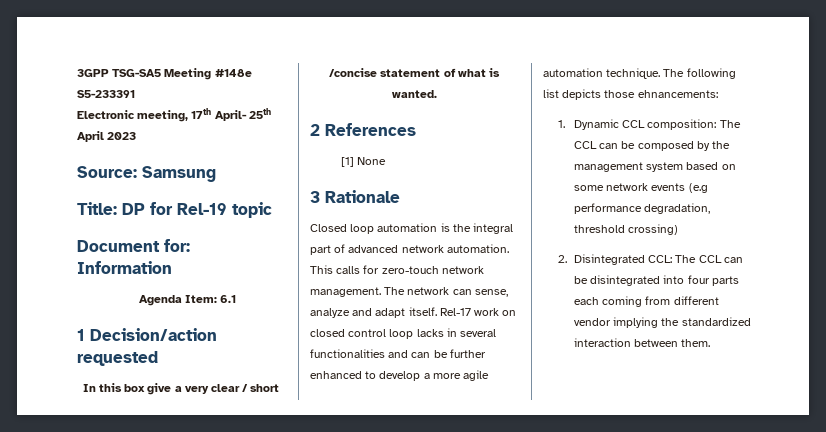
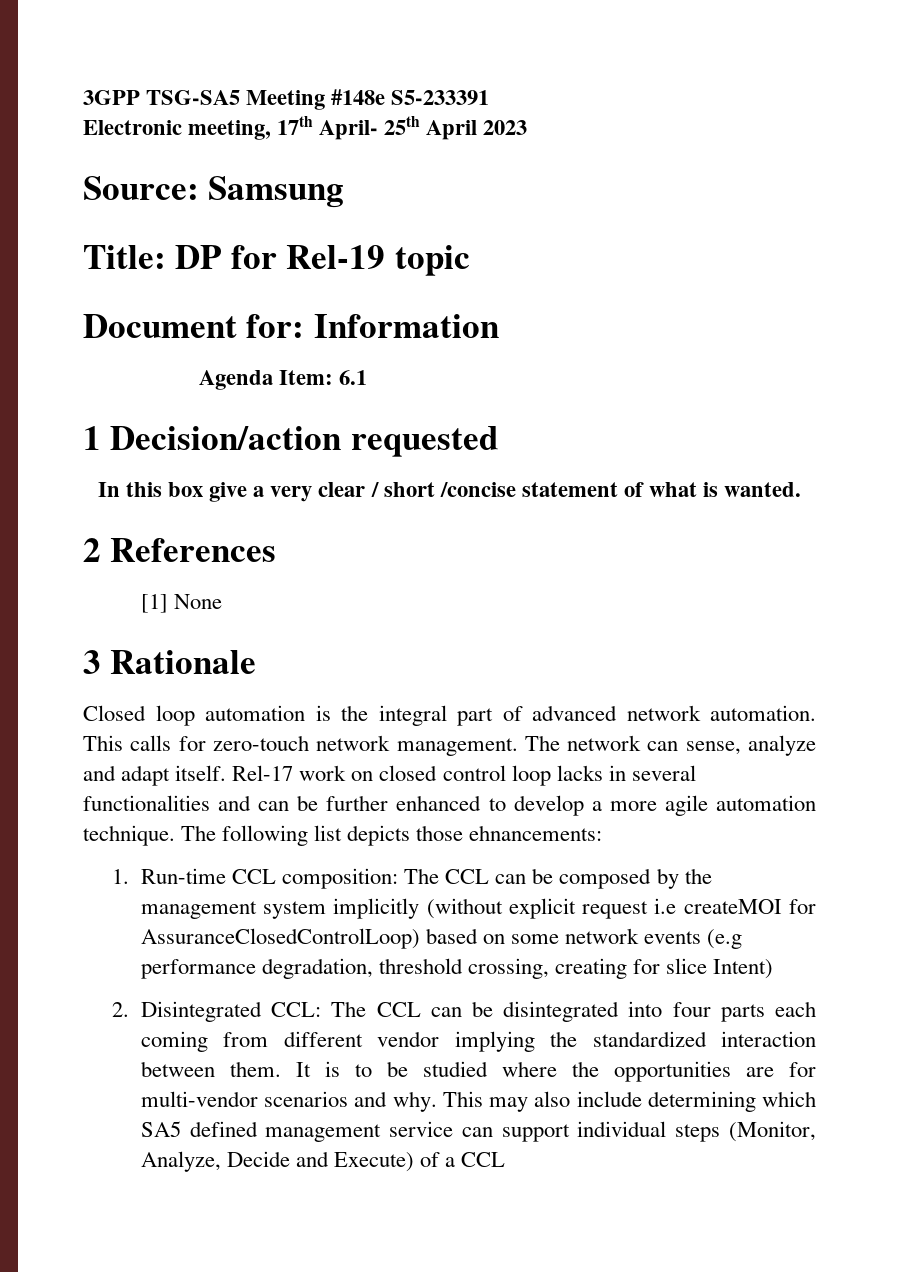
[573,119,619,130] Dynamic -> [140,868,226,884] Run-time
(684, 167) none -> [333,898,816,919] [140,928,420,949] implicitly (without explicit request i.e createMOI for AssuranceClosedControlLoop)
[628,224,679,235] crossing) -> [468,958,774,979] crossing, creating for slice Intent)
(711, 343) none -> [295,1061,816,1082] [140,1091,816,1112] [140,1121,816,1142] [140,1151,506,1172] It is to be studied where the opportunities are for multi-vendor scenarios and why. This may also include determining which SA5 defined management service can support individual steps (Monitor, Analyze, Decide and Execute) of a CCL

